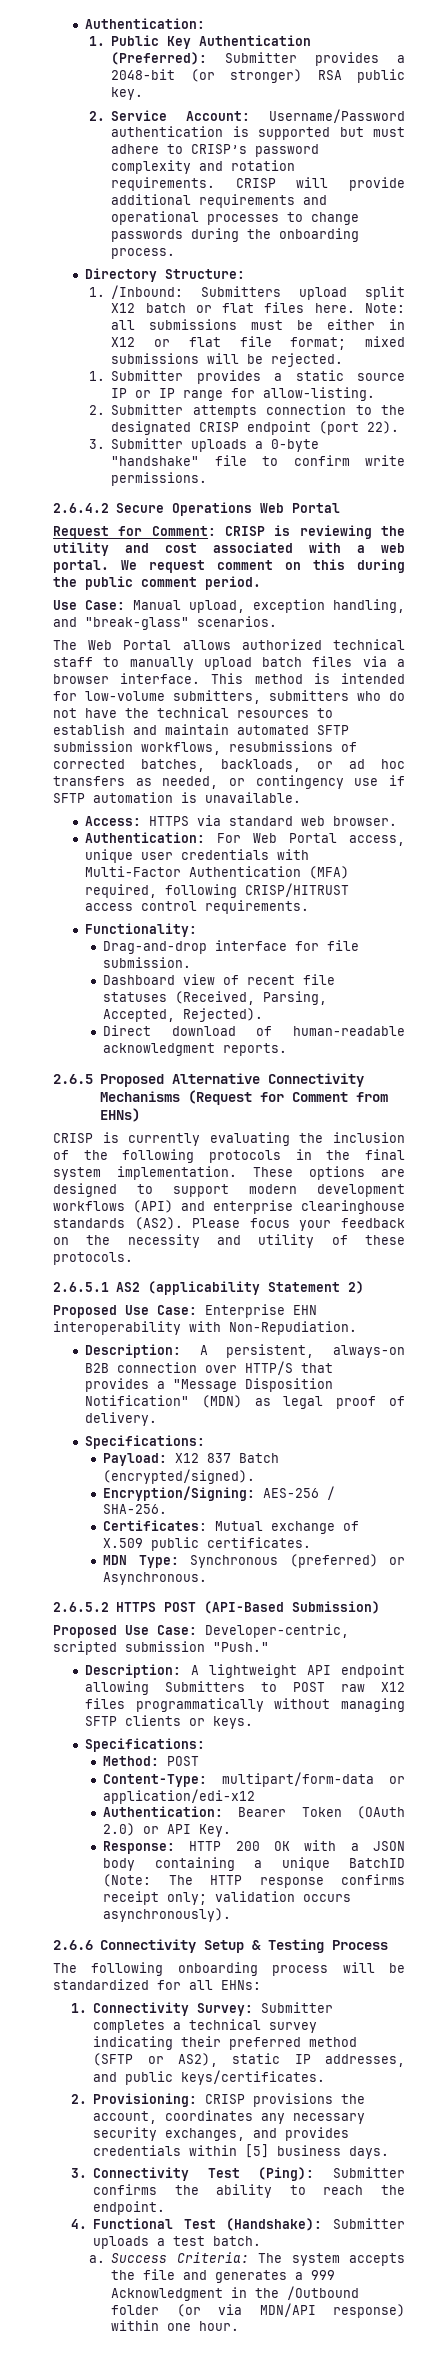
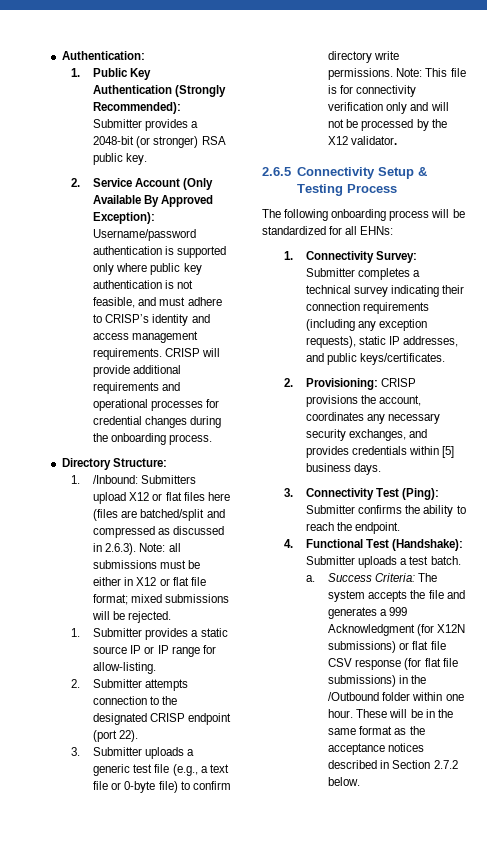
[111,52,208,65] (Preferred): -> [175,85,227,97] [93,102,182,114] (Strongly Recommended):
[186,109,405,123] [111,126,405,140] [111,144,320,157] [111,160,296,174] Account: Username/Password authentication is supported but must adhere to CRISP’s password complexity and rotation -> [135,178,214,190] [93,195,214,207] [93,212,156,224] [93,229,197,241] [93,246,227,258] [93,263,202,275] [93,280,194,289] [93,297,222,308] [93,314,210,326] [93,331,199,343] Account (Only Available By Approved Exception): Username/password authentication is supported only where public key authentication is not feasible, and must adhere to CRISP’s identity and access management
[287,212,360,225] [111,229,184,242] to change passwords -> [206,399,220,408] [93,416,188,428] for credential changes
[365,286,405,300] [111,302,355,313] split X12 batch or flat files here. -> [129,492,230,501] [93,509,225,521] [93,526,225,538] [93,543,137,555] X12 or flat files here (files are batched/split and compressed as discussed in 2.6.3).
[271,439,320,452] [111,455,247,466] 0-byte "handshake" file -> [93,764,229,776] [93,781,178,793] generic test file (e.g., a text file or 0-byte file)
(350, 460) none -> [328,51,373,63] directory
[53,502,340,516] [53,525,405,539] [53,542,405,556] [53,559,405,573] [53,576,261,590] [53,599,405,613] [53,616,277,630] [53,639,405,650] [53,656,405,670] [53,673,405,684] [53,690,405,704] [53,707,333,718] [53,724,349,735] [53,741,357,755] [53,759,405,772] [53,775,405,789] [53,792,301,803] [85,815,398,826] [85,832,406,846] [85,849,310,863] [85,866,350,879] [85,883,350,898] [85,900,310,914] [85,923,198,937] [103,940,360,954] [103,957,192,968] [103,974,336,985] [103,991,328,1005] [103,1008,264,1022] [103,1025,405,1036] [103,1043,288,1056] [53,1073,364,1087] [99,1090,388,1105] [99,1108,140,1122] [53,1132,405,1146] [53,1149,405,1163] [53,1166,405,1180] [53,1183,405,1197] [53,1200,405,1214] [53,1217,405,1231] [53,1234,405,1248] [53,1252,133,1265] [53,1281,364,1295] [53,1304,317,1318] [53,1321,357,1335] [85,1344,405,1358] [85,1361,334,1375] [85,1378,334,1392] [85,1395,405,1409] [85,1412,158,1426] [85,1435,206,1449] [103,1453,280,1466] [103,1469,256,1484] [103,1486,336,1501] [103,1504,168,1514] [103,1520,360,1534] [103,1537,312,1551] [103,1554,406,1568] [103,1572,208,1585] [53,1601,380,1614] [53,1624,349,1638] [53,1641,269,1655] [85,1664,406,1678] [85,1681,406,1695] [85,1698,405,1712] [85,1715,254,1729] [85,1738,206,1752] [103,1756,200,1766] [103,1772,405,1787] [103,1789,256,1804] [103,1806,405,1819] [103,1823,232,1837] [103,1840,406,1854] [103,1857,406,1871] [103,1874,406,1888] [103,1891,352,1905] [103,1908,232,1922] [53,1940,93,1950] // 2.6.4.2 Secure Operations Web Portal // Request for Comment: CRISP is reviewing the utility and cost associated with a web portal. We request comment on this during the public comment period. // Use Case: Manual upload, exception handling, and "break-glass" scenarios. // The Web Portal allows authorized technical staff to manually upload batch files via a browser interface. This method is intended for low-volume submitters, submitters who do not have the technical resources to establish and maintain automated SFTP submission workflows, resubmissions of corrected batches, backloads, or ad hoc transfers as needed, or contingency use if SFTP automation is unavailable. // Access: HTTPS via standard web browser. // Authentication: For Web Portal access, unique user credentials with Multi-Factor Authentication (MFA) required, following CRISP/HITRUST access control requirements. // Functionality: // Drag-and-drop interface for file submission. // Dashboard view of recent file statuses (Received, Parsing, Accepted, Rejected). // Direct download of human-readable acknowledgment reports. // 2.6.5 Proposed Alternative Connectivity Mechanisms (Request for Comment from EHNs) // CRISP is currently evaluating the inclusion of the following protocols in the final system implementation. These options are designed to support modern development workflows (API) and enterprise clearinghouse standards (AS2). Please focus your feedback on the necessity and utility of these protocols. // 2.6.5.1 AS2 (applicability Statement 2) // Proposed Use Case: Enterprise EHN interoperability with Non-Repudiation. // Description: A persistent, always-on B2B connection over HTTP/S that provides a "Message Disposition Notification" (MDN) as legal proof of delivery. // Specifications: // Payload: X12 837 Batch (encrypted/signed). // Encryption/Signing: AES-256 / SHA-256. // Certificates: Mutual exchange of X.509 public certificates. // MDN Type: Synchronous (preferred) or Asynchronous. // 2.6.5.2 HTTPS POST (API-Based Submission) // Proposed Use Case: Developer-centric, scripted submission "Push." // Description: A lightweight API endpoint allowing Submitters to POST raw X12 files programmatically without managing SFTP clients or keys. // Specifications: // Method: POST // Content-Type: multipart/form-data or application/edi-x12 // Authentication: Bearer Token (OAuth 2.0) or API Key. // Response: HTTP 200 OK with a JSON body containing a unique BatchID (Note: The HTTP response confirms receipt only; validation occurs asynchronously). // 2.6.6 -> [396,68,466,77] [328,85,417,97] [328,102,449,114] [328,119,447,131] [328,136,398,145] [262,167,291,176] Note: This file is for connectivity verification only and will not be processed by the X12 validator. // 2.6.5
[229,2037,358,2050] [93,2053,219,2067] preferred method (SFTP or AS2), -> [306,302,430,314] [306,319,428,331] [306,336,357,348] connection requirements (including any exception requests),
[231,2286,360,2300] [111,2303,405,2318] [111,2320,240,2331] in the /Outbound folder (or via MDN/API response) within one hour. -> [417,624,466,636] [328,641,446,653] [328,658,458,670] [328,675,427,687] [328,692,464,701] [328,709,453,718] [328,726,425,735] [328,743,425,755] [328,760,458,769] [328,777,361,786] (for X12N submissions) or flat file CSV response (for flat file submissions) in the /Outbound folder within one hour. These will be in the same format as the acceptance notices described in Section 2.7.2 below.

